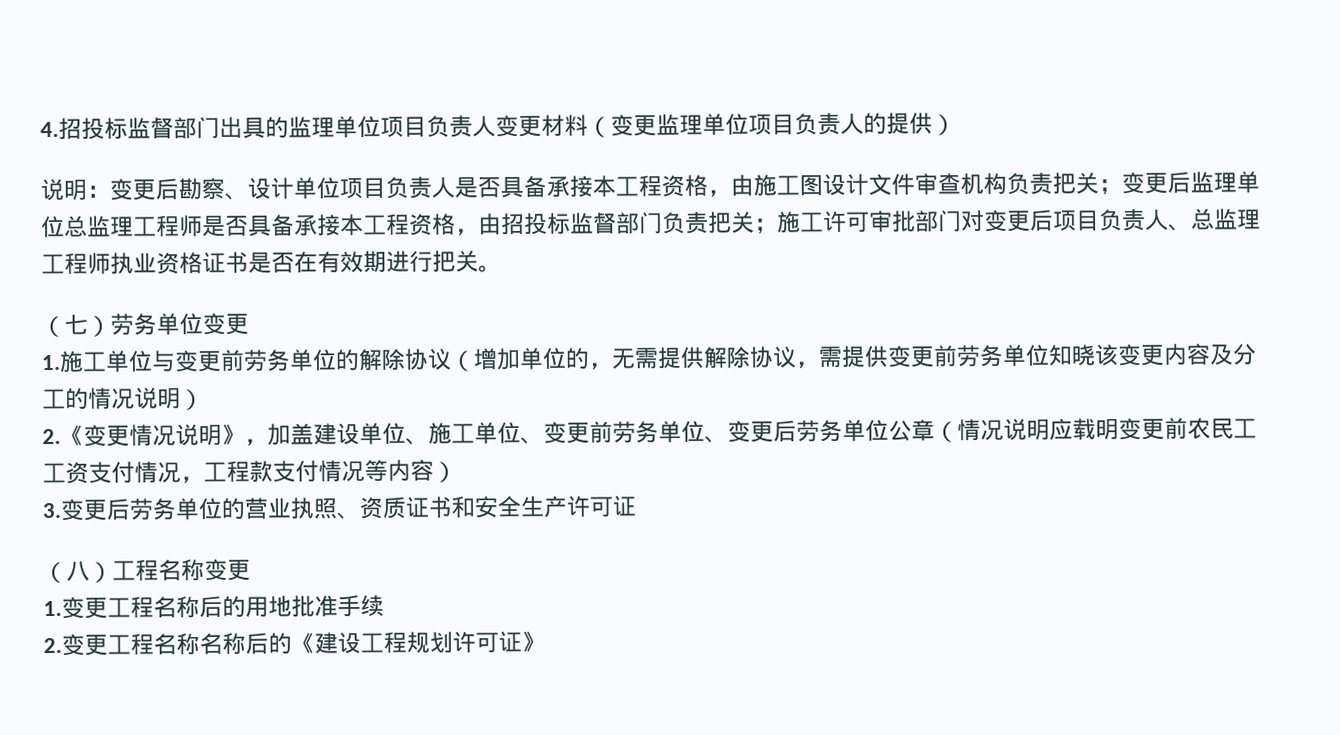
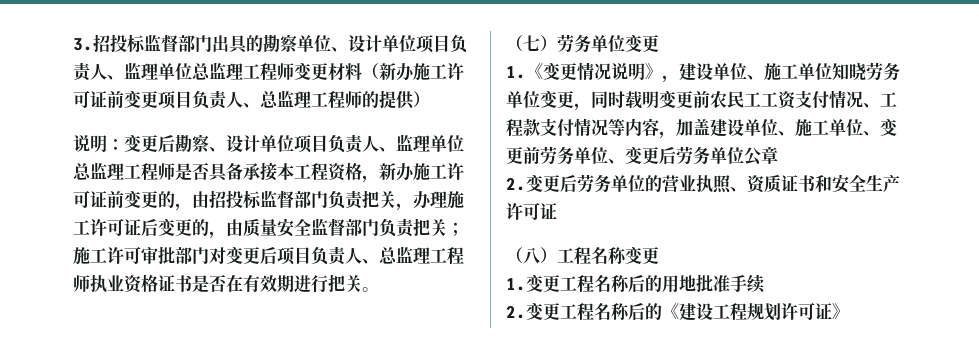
[40,121,59,138] 4. -> [73,38,93,51] 3.
[288,112,864,139] 监理单位项目负责人变更材料（变更监理单位项目负责人 -> [263,34,468,53] [73,62,464,82] [73,90,362,110] 勘察单位、设计单位项目负责人、监理单位总监理工程师变更材料（新办施工许可证前变更项目负责人、总监理工程师
[454,171,1191,199] 是否具备承接本工程资格，由施工图设计文件审查机构负责把关；变更后 -> [379,147,396,152] 、
(479, 232) none -> [379,163,464,181] [73,190,192,211] 新办施工许可证前变更的，
(755, 222) none -> [396,191,464,211] [73,218,447,239] ，办理施工许可证后变更的，由质量安全监督部门负责把关
[59,343,1256,373] [42,387,204,411] [42,428,61,445] 施工单位与变更前劳务单位的解除协议（增加单位的，无需提供解除协议，需提供变更前劳务单位知晓该变更内容及分工的情况说明） // 2. -> (526, 72) none
(268, 442) none -> [679,62,900,81] [506,90,897,111] [506,118,676,139] 建设单位、施工单位知晓劳务单位变更，同时载明变更前农民工工资支付情况、工程款支付情况等内容，
[934,417,1257,443] [42,459,457,484] [42,502,61,519] （情况说明应载明变更前农民工工资支付情况，工程款支付情况等内容） // 3. -> [506,178,526,191] // 2.
[199,632,246,656] 名称 -> (630, 311) none

